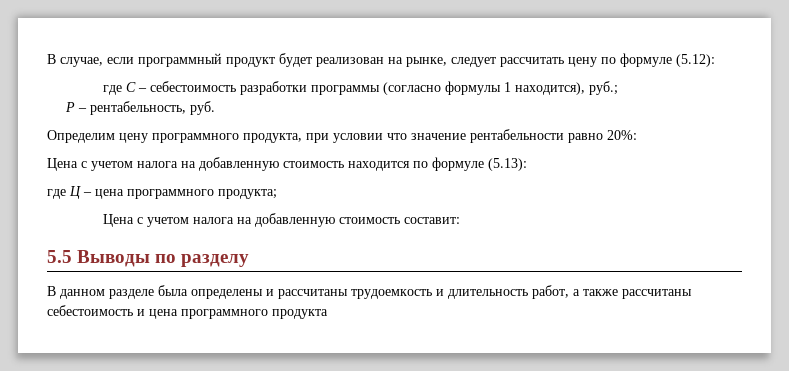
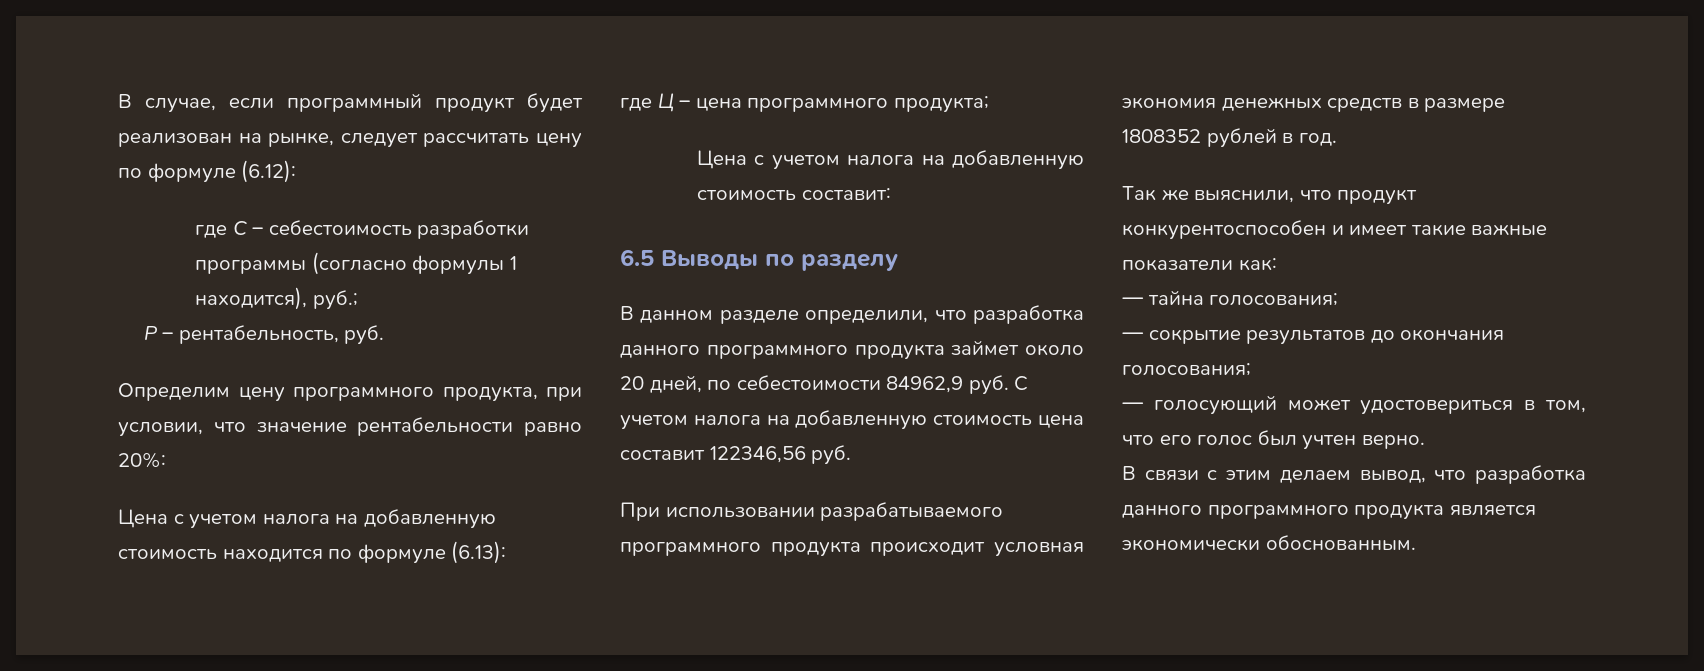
[676,54,715,67] (5.12): -> [241,160,297,183] (6.12):
[333,133,383,143] условии -> [118,422,203,437] условии,
[488,158,527,171] (5.13): -> [451,541,507,564] (6.13):
[47,250,72,263] 5.5 -> [620,249,654,266] 6.5
[158,285,692,299] [47,305,328,319] была определены и рассчитаны трудоемкость и длительность работ, а также рассчитаны себестоимость и цена программного продукта -> [805,305,1084,324] [620,340,1084,360] [620,375,1029,395] [620,410,1084,430] [620,445,852,465] [620,502,1004,521] [620,541,1084,557] [1122,97,1506,112] [1122,128,1337,148] [1122,186,1418,205] [1122,220,1548,240] [1122,258,1277,271] [1122,290,1339,306] [1122,329,1505,345] [1122,363,1251,376] [1122,395,1586,415] [1122,430,1425,450] [1122,465,1586,484] [1122,504,1536,520] [1122,535,1416,551] определили, что разработка данного программного продукта займет около 20 дней, по себестоимости 84962,9 руб. С учетом налога на добавленную стоимость цена составит 122346,56 руб. // При использовании разрабатываемого программного продукта происходит условная экономия денежных средств в размере 1808352 рублей в год. // Так же выяснили, что продукт конкурентоспособен и имеет такие важные показатели как: // — тайна голосования; // — сокрытие результатов до окончания голосования; // — голосующий может удостовериться в том, что его голос был учтен верно. // В связи с этим делаем вывод, что разработка данного программного продукта является экономически обоснованным.

